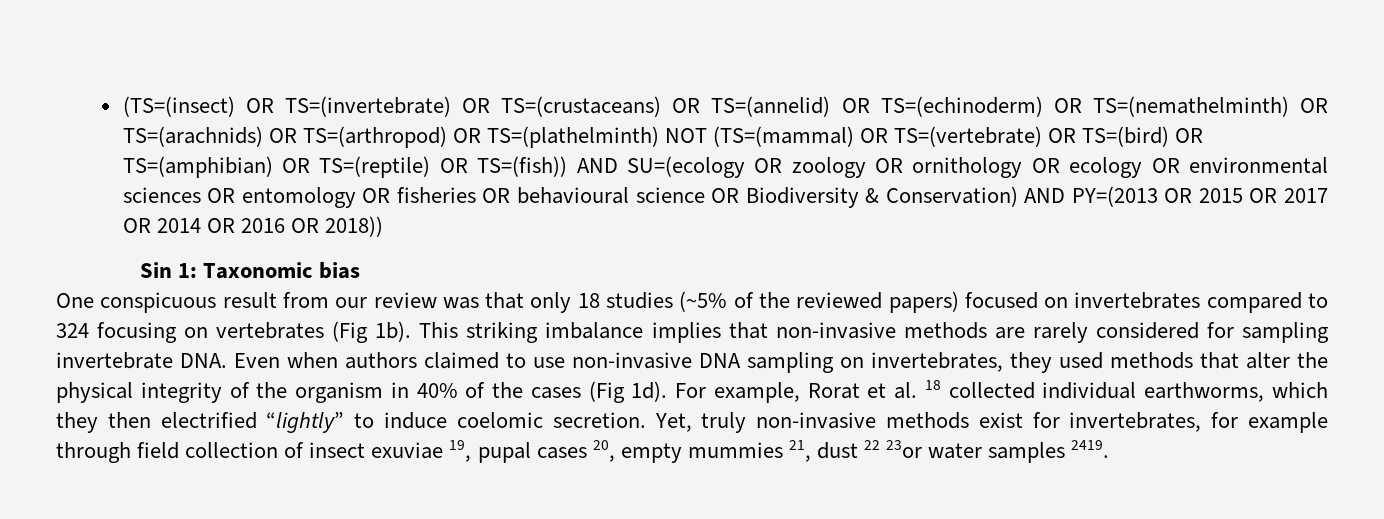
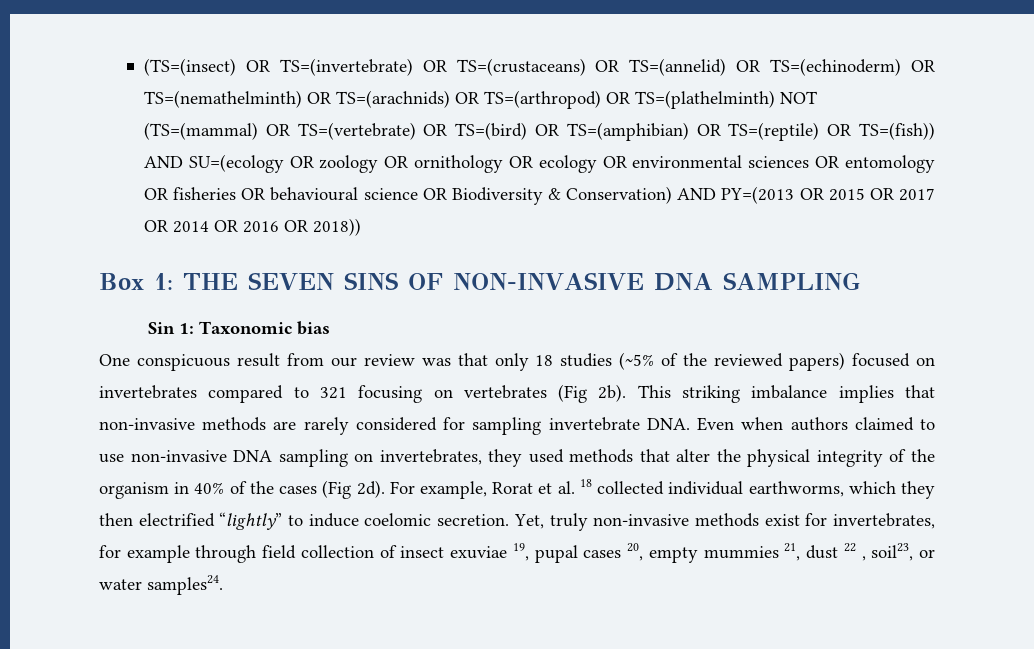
(384, 226) none -> [99,272,861,291] // Box 1: THE SEVEN SINS OF NON-INVASIVE DNA SAMPLING
[56,323,89,338] 324 -> [319,387,347,399] 321
[375,321,412,342] 1b). -> [598,384,627,402] 2b).
[631,381,668,402] 1d). -> [356,480,385,498] 2d).
[886,440,1110,463] 23or water samples 2419. -> [861,543,935,561] [99,575,223,595] , soil23, or water samples24.

